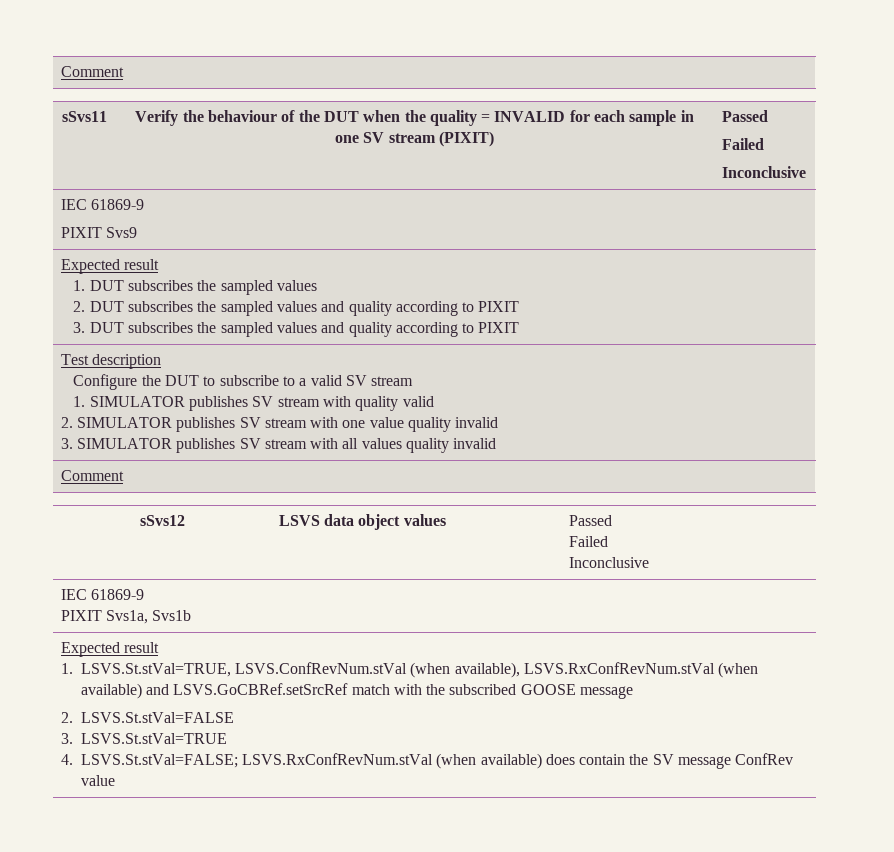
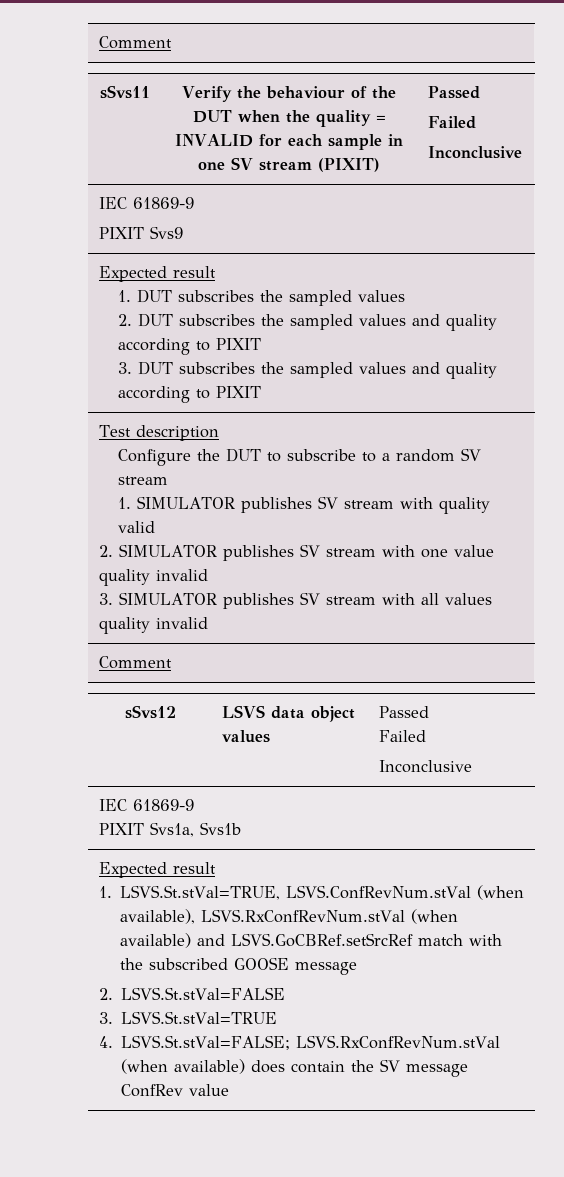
[310,375,342,386] valid -> [395,449,455,462] random

